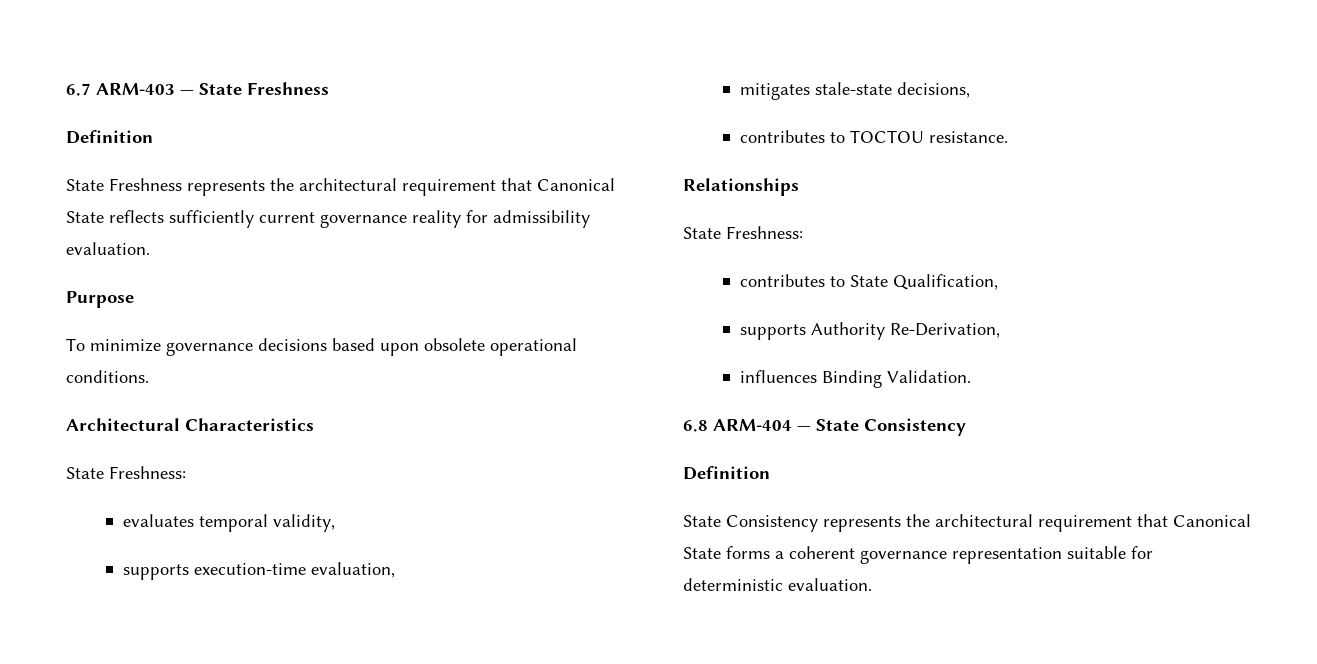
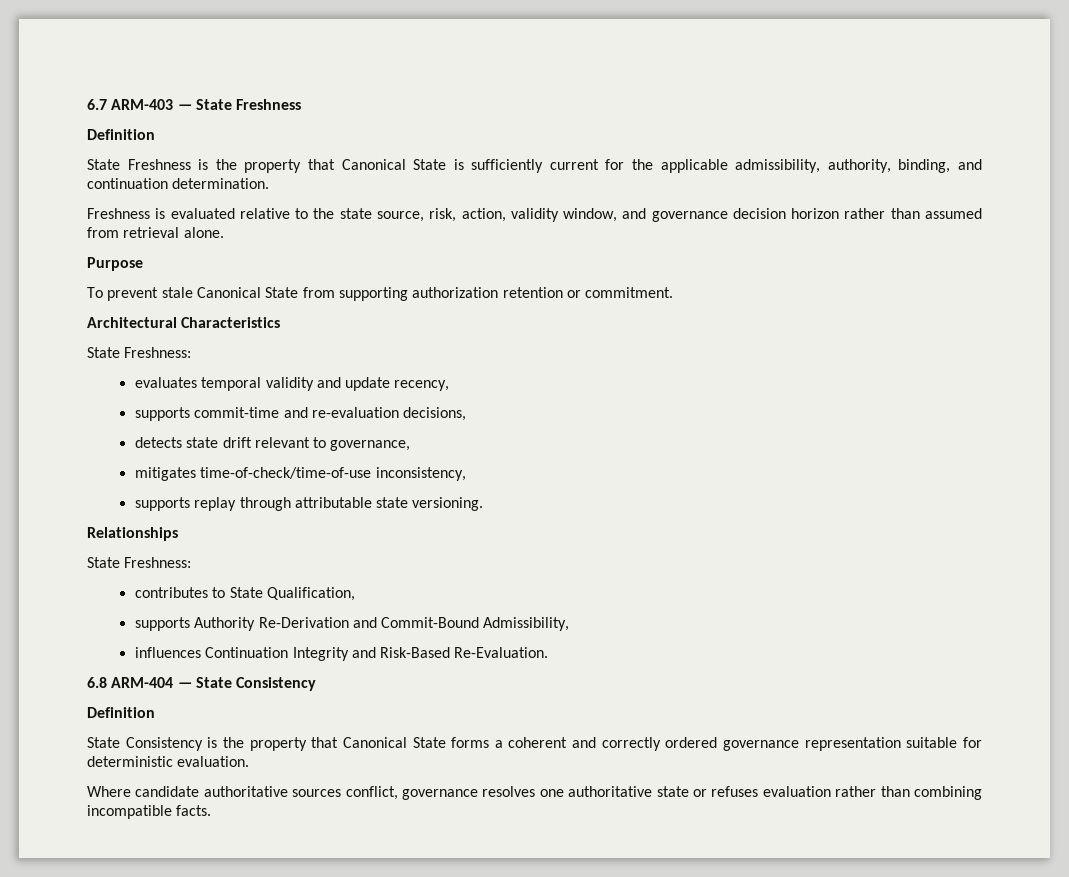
[187,178,615,196] [66,210,164,223] represents the architectural requirement that Canonical State reflects -> [198,159,464,173] is the property that Canonical State is
[320,210,590,228] [66,242,150,255] [66,291,134,308] [66,338,577,356] [66,370,149,383] governance reality for admissibility evaluation. // Purpose // To minimize governance decisions based upon obsolete operational conditions. -> [605,159,983,173] [87,178,270,189] [87,208,983,222] [87,227,224,238] [87,257,143,271] [87,287,674,301] for the applicable admissibility, authority, binding, and continuation determination. // Freshness is evaluated relative to the state source, risk, action, validity window, and governance decision horizon rather than assumed from retrieval alone. // Purpose // To prevent stale Canonical State from supporting authorization retention or commitment.
[273,514,336,532] [123,562,396,580] [740,82,971,100] [740,130,1009,143] validity, // supports execution-time evaluation, // mitigates stale-state decisions, // contributes to TOCTOU resistance. -> [265,377,450,391] [134,407,467,421] [134,437,411,451] [134,467,466,481] [134,497,484,511] validity and update recency, // supports commit-time and re-evaluation decisions, // detects state drift relevant to governance, // mitigates time-of-check/time-of-use inconsistency, // supports replay through attributable state versioning.
[890,323,1001,338] [740,370,972,388] Re-Derivation, // influences Binding Validation. -> [258,617,570,631] [134,647,549,661] Re-Derivation and Commit-Bound Admissibility, // influences Continuation Integrity and Risk-Based Re-Evaluation.
[823,514,1132,532] represents the architectural requirement -> [207,737,307,751] is the property
(855, 552) none -> [572,737,718,751] and correctly ordered
(872, 584) none -> [87,786,982,800] [87,805,212,819] // Where candidate authoritative sources conflict, governance resolves one authoritative state or refuses evaluation rather than combining incompatible facts.

